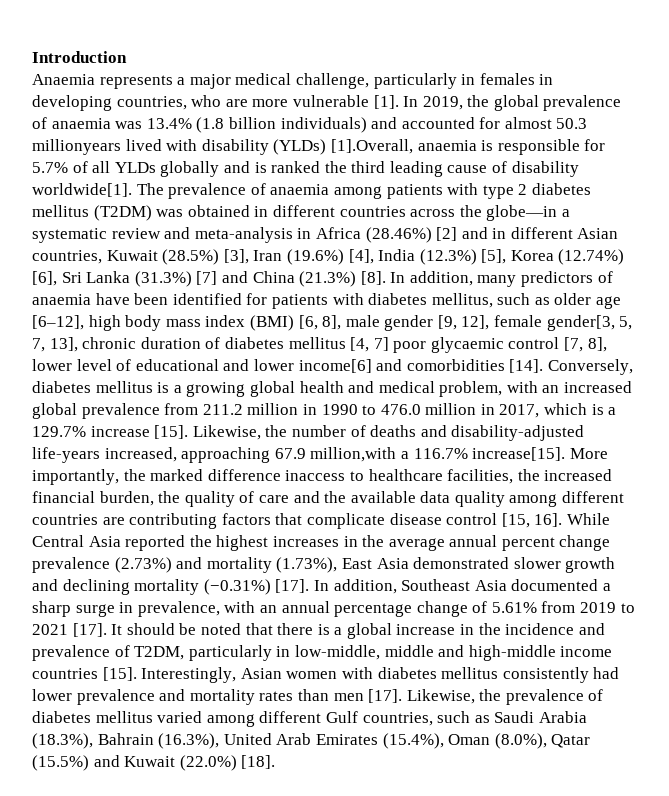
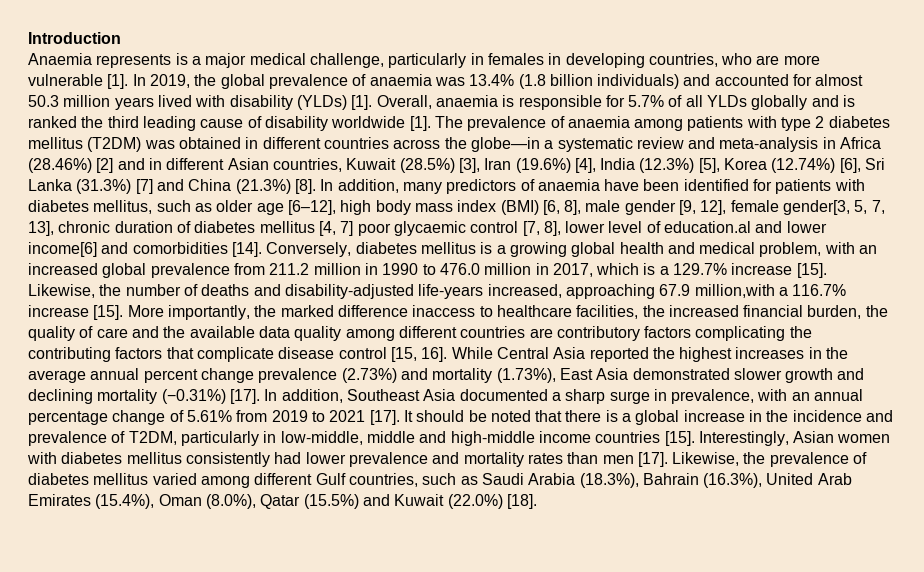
(173, 82) none -> [175,53,188,65] is
[32,139,121,155] millionyears -> [63,95,154,110] million years
[330,139,413,154] [1].Overall, -> [351,95,432,110] [1]. Overall,
[32,183,132,197] worldwide[1]. -> [331,116,431,131] worldwide [1].
[135,359,219,371] educational -> [664,221,752,233] education.al
[472,447,566,461] increase[15]. -> [28,305,124,320] increase [15].
(125, 521) none -> [556,326,812,341] contributory factors complicating the

